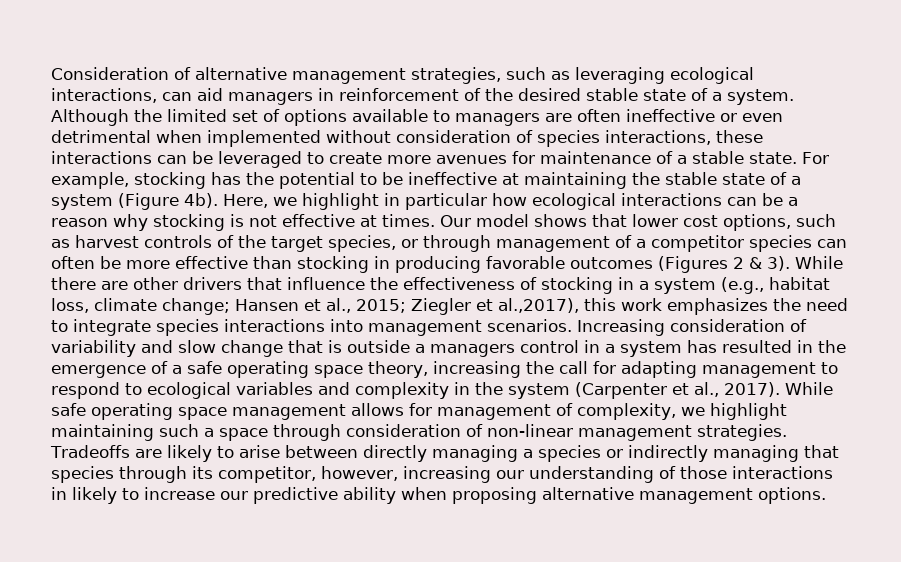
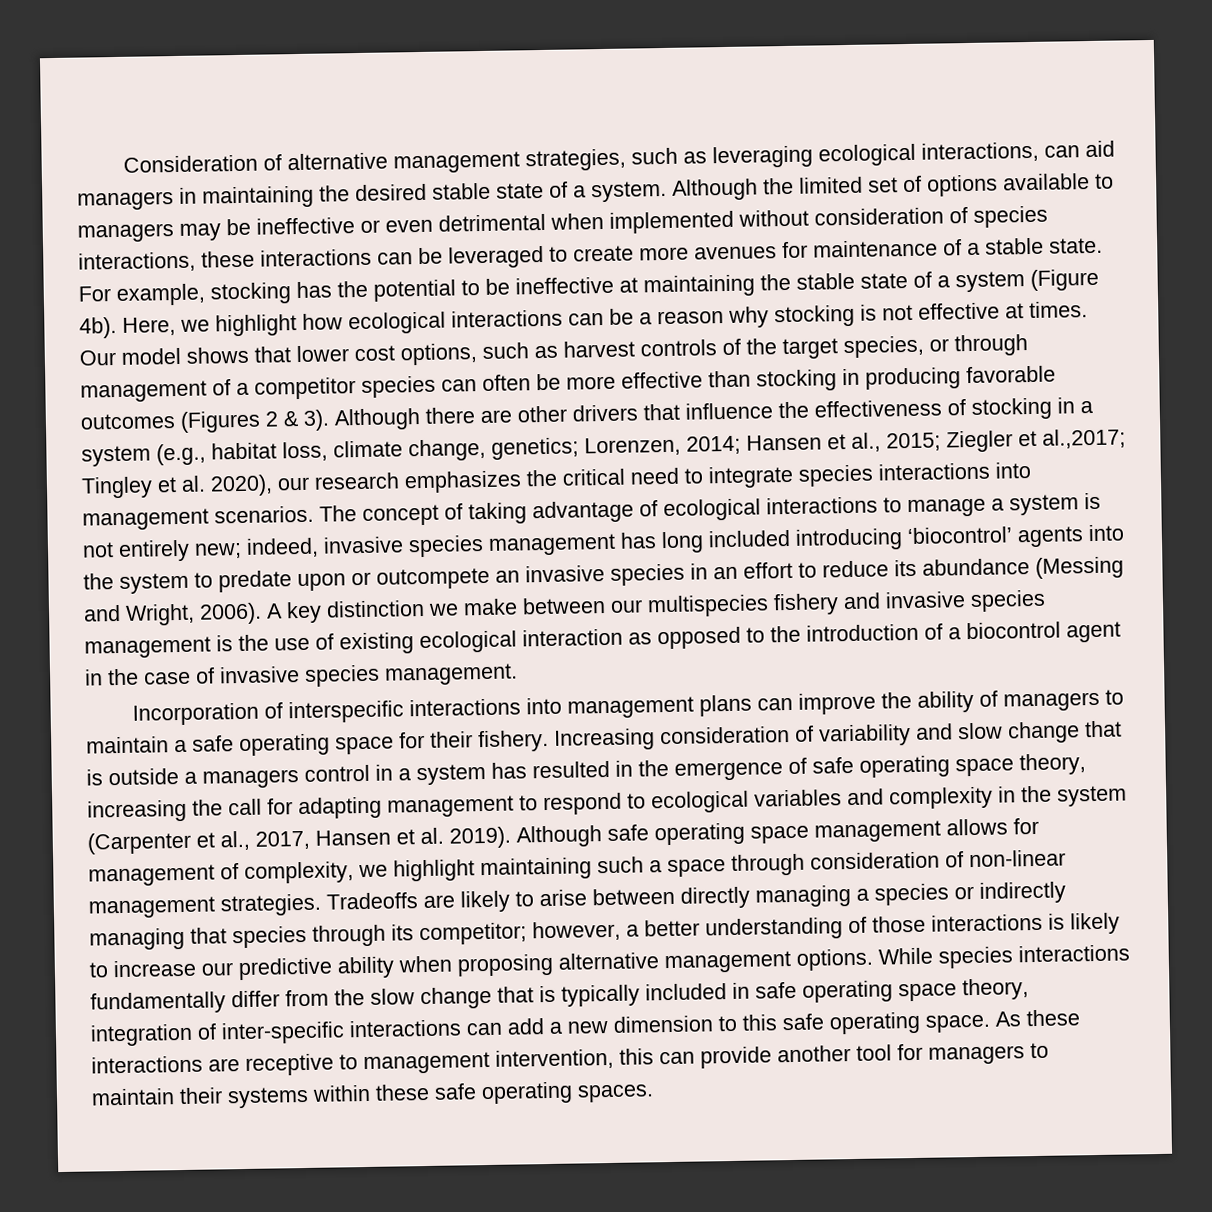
[339,88,481,101] reinforcement of -> [202,185,314,209] maintaining
[545,109,621,122] are often -> [179,218,251,241] may be
[383,193,487,210] in particular -> (297, 325) none
[794,256,843,269] While -> [334,408,421,431] Although
[162,298,230,315] change; -> [408,435,741,462] change, genetics; Lorenzen, 2014;
[498,298,662,313] al.,2017), this work -> [1042,428,1126,449] [81,472,400,499] al.,2017; Tingley et al. 2020), our research
(801, 304) none -> [562,468,626,486] critical
(572, 325) none -> [319,492,1101,526] [82,524,1124,562] [83,556,1124,594] [83,589,1046,626] [84,621,1121,659] [84,663,518,687] [132,689,1125,726] [86,729,549,757] The concept of taking advantage of ecological interactions to manage a system is not entirely new; indeed, invasive species management has long included introducing ‘biocontrol’ agents into the system to predate upon or outcompete an invasive species in an effort to reduce its abundance (Messing and Wright, 2006). A key distinction we make between our multispecies fishery and invasive species management is the use of existing ecological interaction as opposed to the introduction of a biocontrol agent in the case of invasive species management. // Incorporation of interspecific interactions into management plans can improve the ability of managers to maintain a safe operating space for their fishery.
[172,365,182,374] a -> (807, 766) none
[724,382,833,397] 2017). While -> [255,825,602,850] 2017, Hansen et al. 2019). Although
[218,466,524,483] competitor, however, increasing our -> [419,919,700,946] competitor; however, a better
[51,487,67,500] in -> [1048,913,1065,930] is
(826, 495) none -> [878,944,1130,969] [90,978,1029,1015] [90,1009,1080,1047] [91,1042,1049,1076] [91,1081,654,1109] While species interactions fundamentally differ from the slow change that is typically included in safe operating space theory, integration of inter-specific interactions can add a new dimension to this safe operating space. As these interactions are receptive to management intervention, this can provide another tool for managers to maintain their systems within these safe operating spaces.

